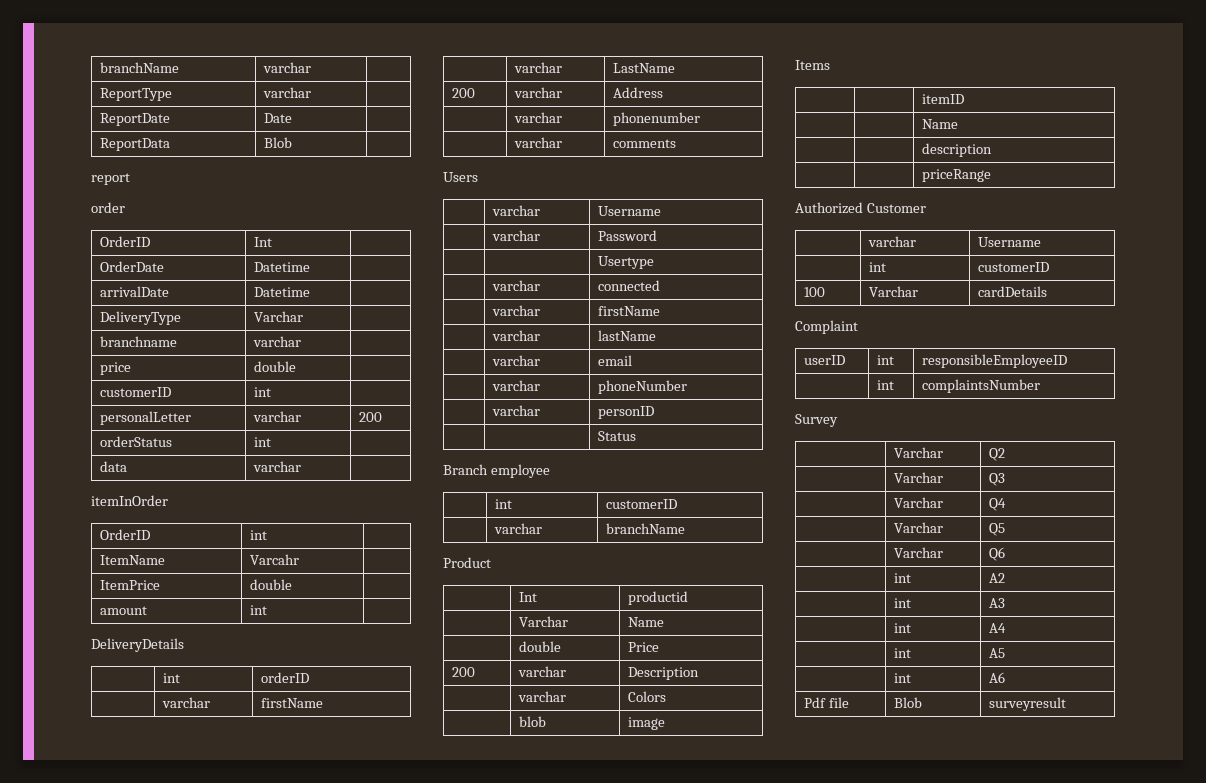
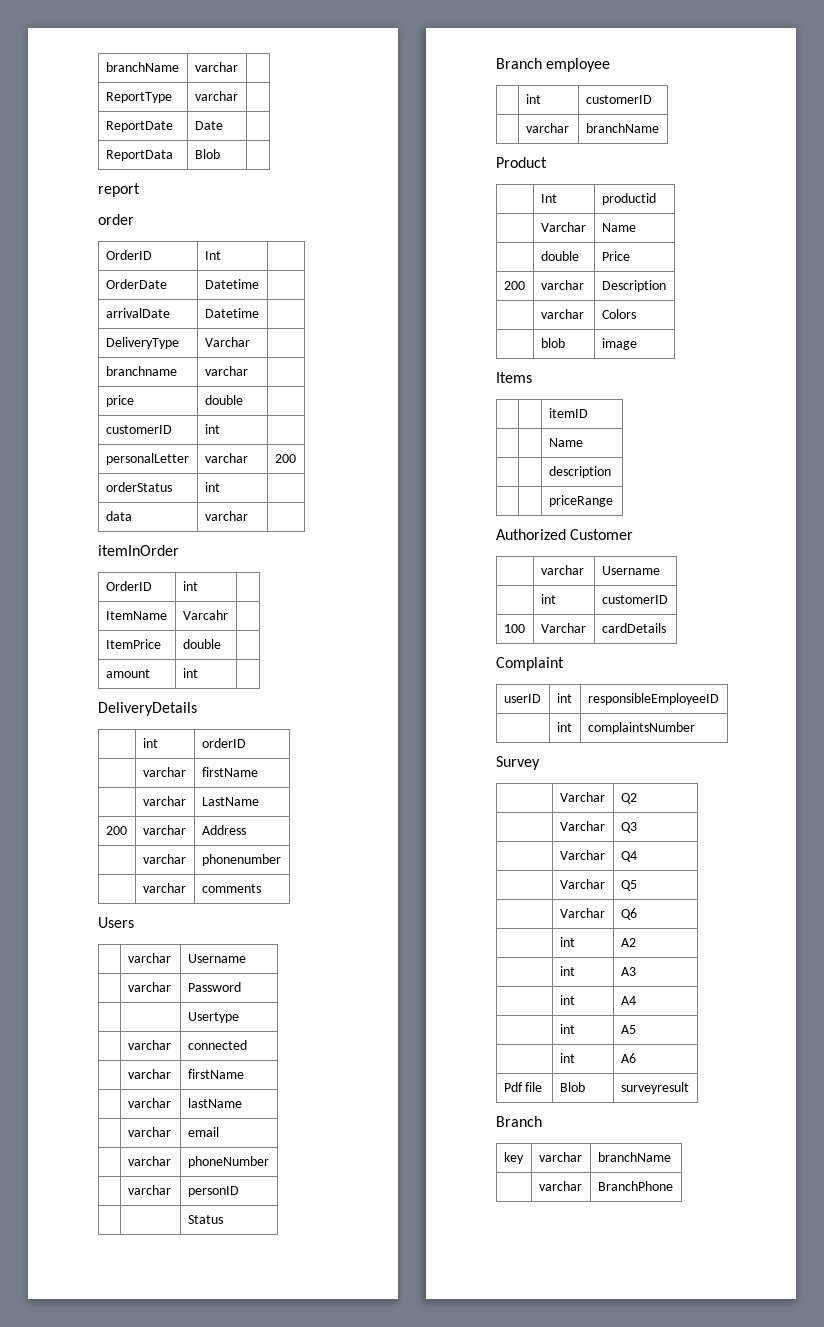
(1067, 704) none -> [496,1116,542,1127] [503,1152,524,1164] [538,1152,582,1162] [597,1152,671,1162] [538,1181,582,1191] [597,1181,673,1191] // Branch // key | varchar | branchName // | varchar | BranchPhone

